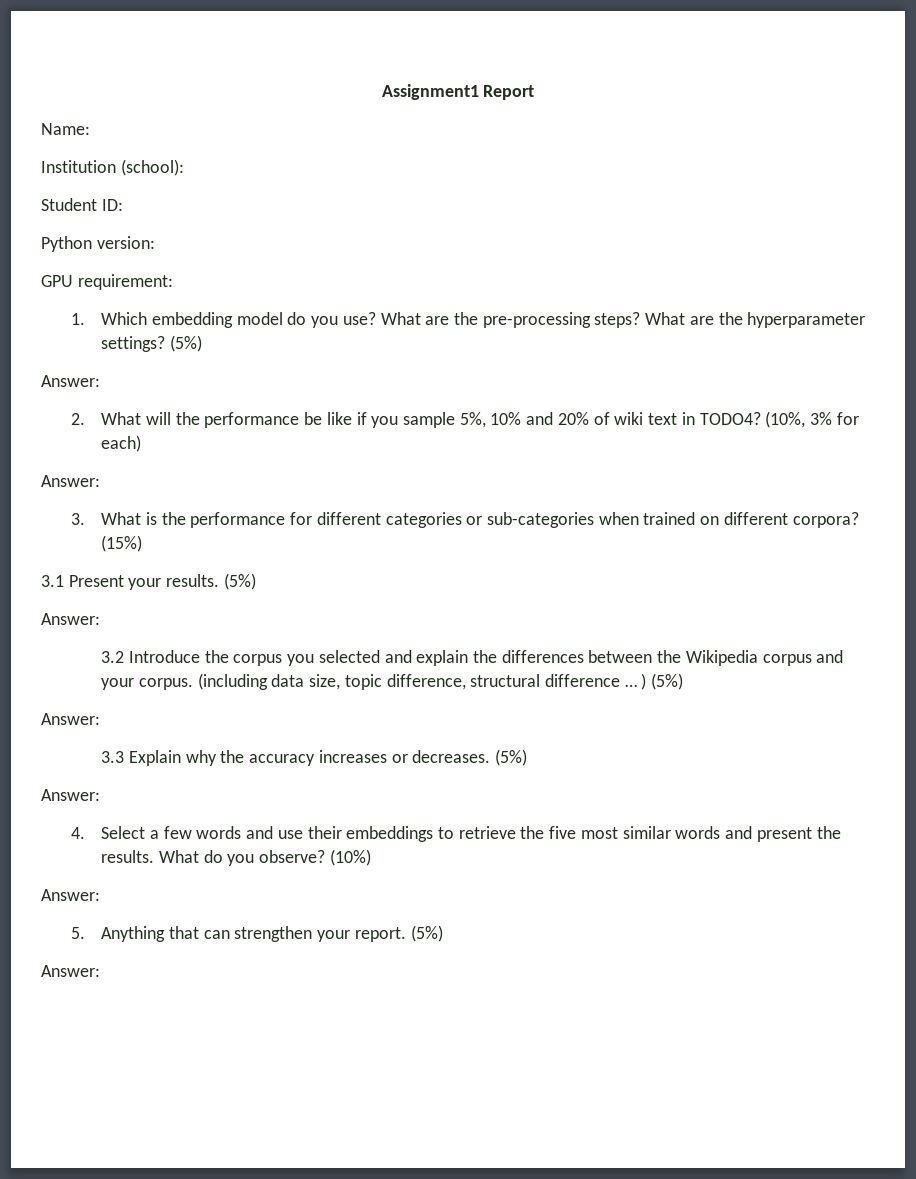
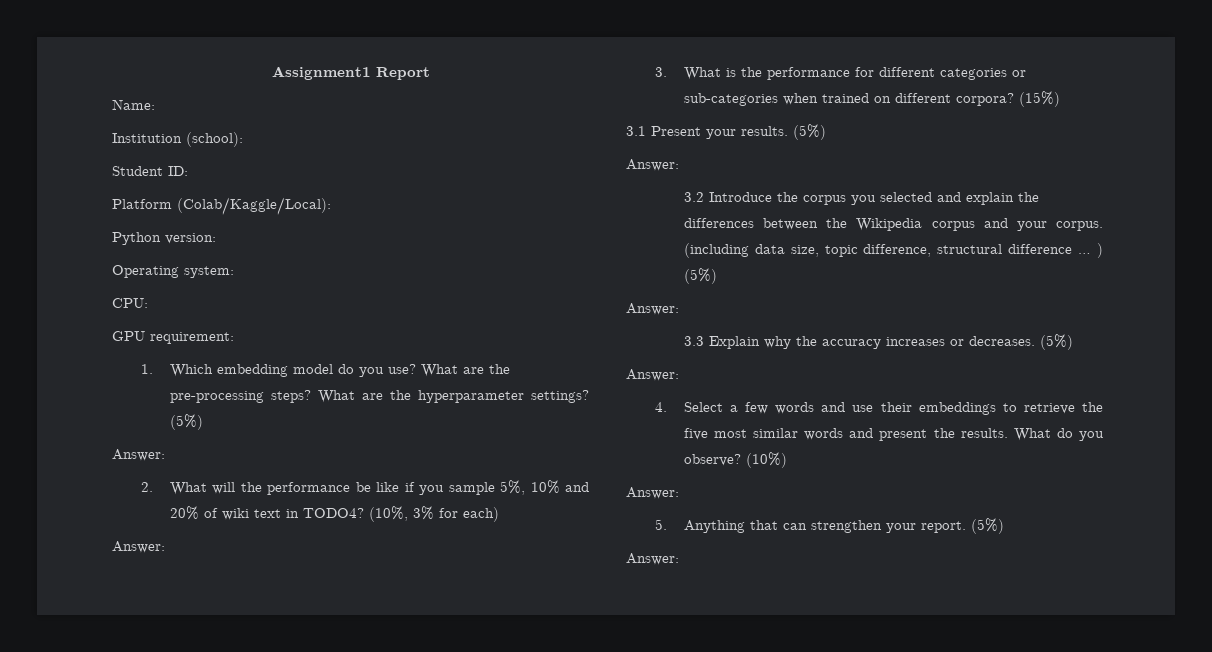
(123, 205) none -> [112,197,331,215] // Platform (Colab/Kaggle/Local):
(155, 242) none -> [112,265,234,278] [112,298,148,308] // Operating system: // CPU:

